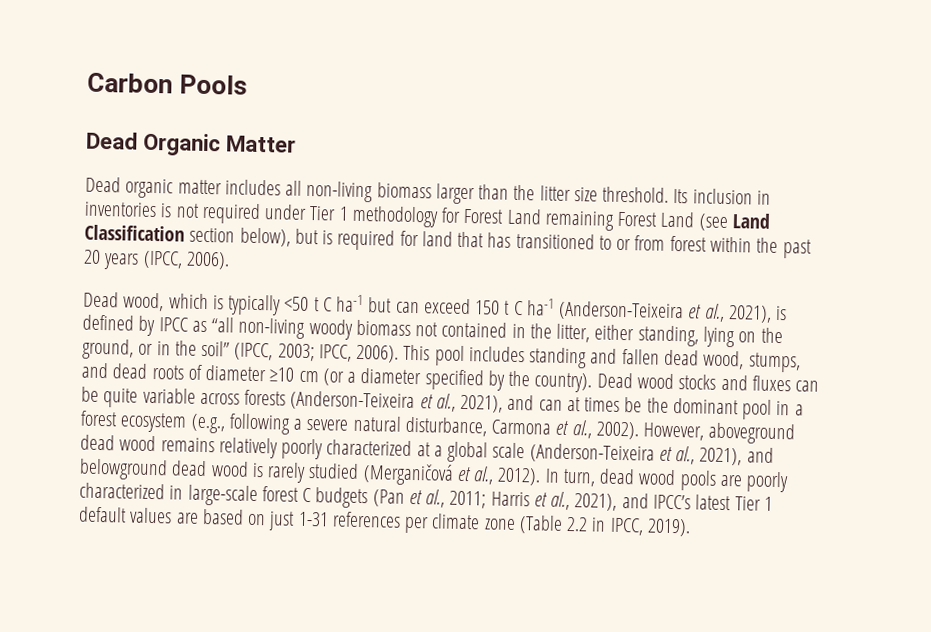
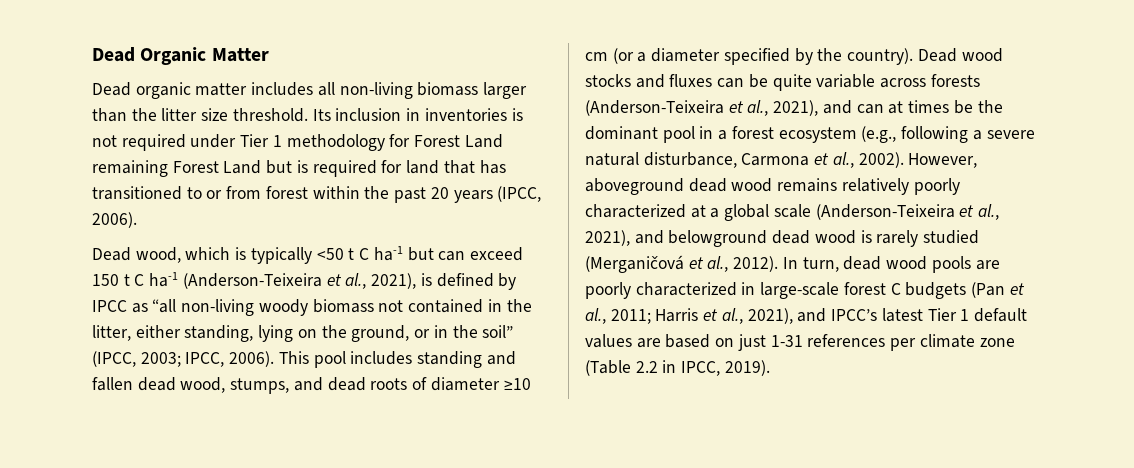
[87,72,249,95] Carbon Pools // -> (92, 54) none
[698,213,771,232] [84,224,291,247] (see Land Classification section below), -> (262, 167) none

